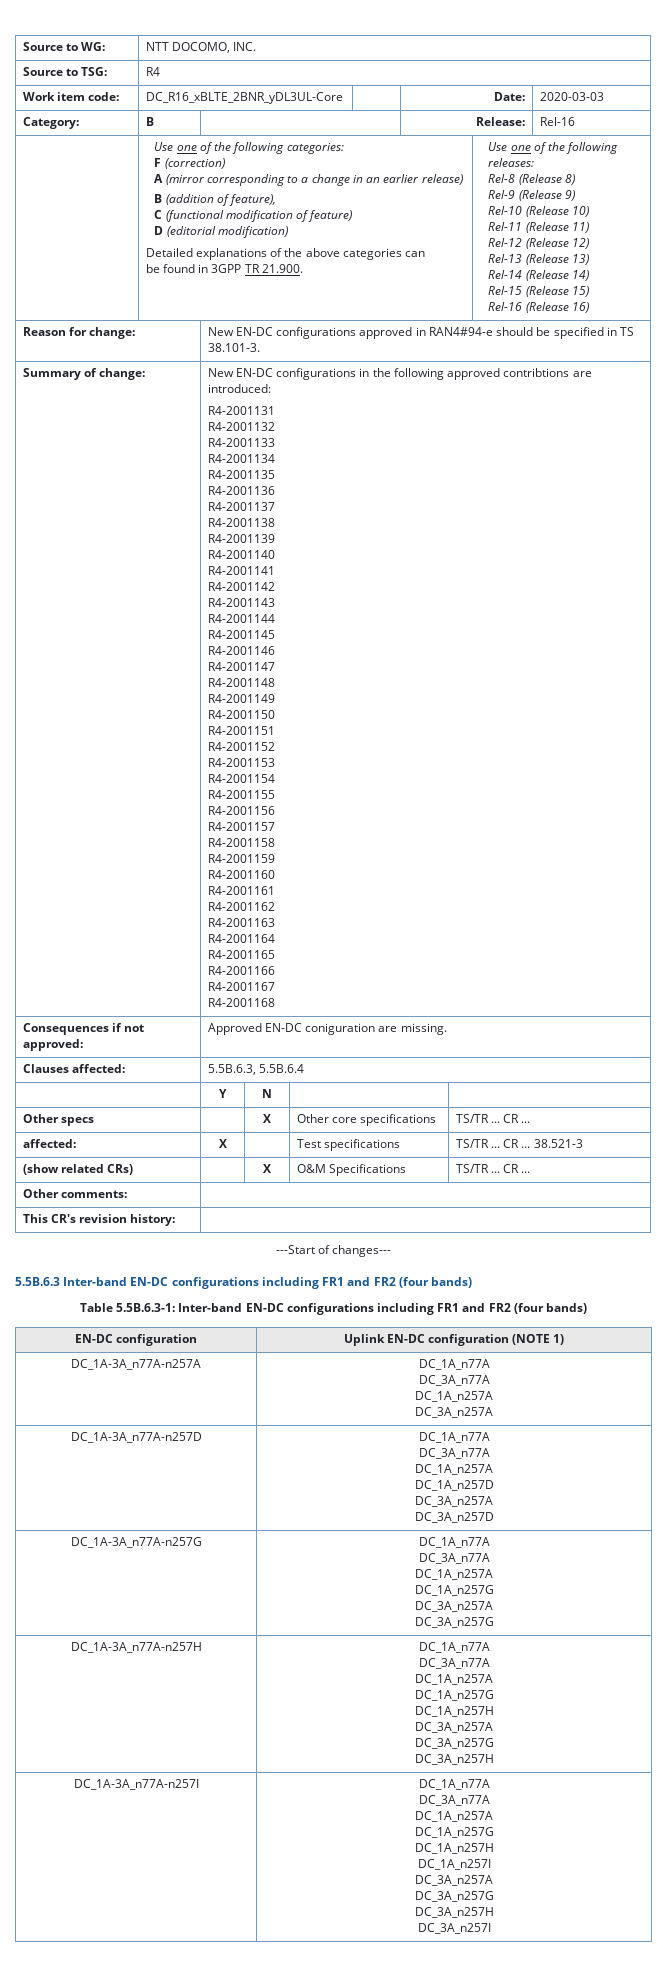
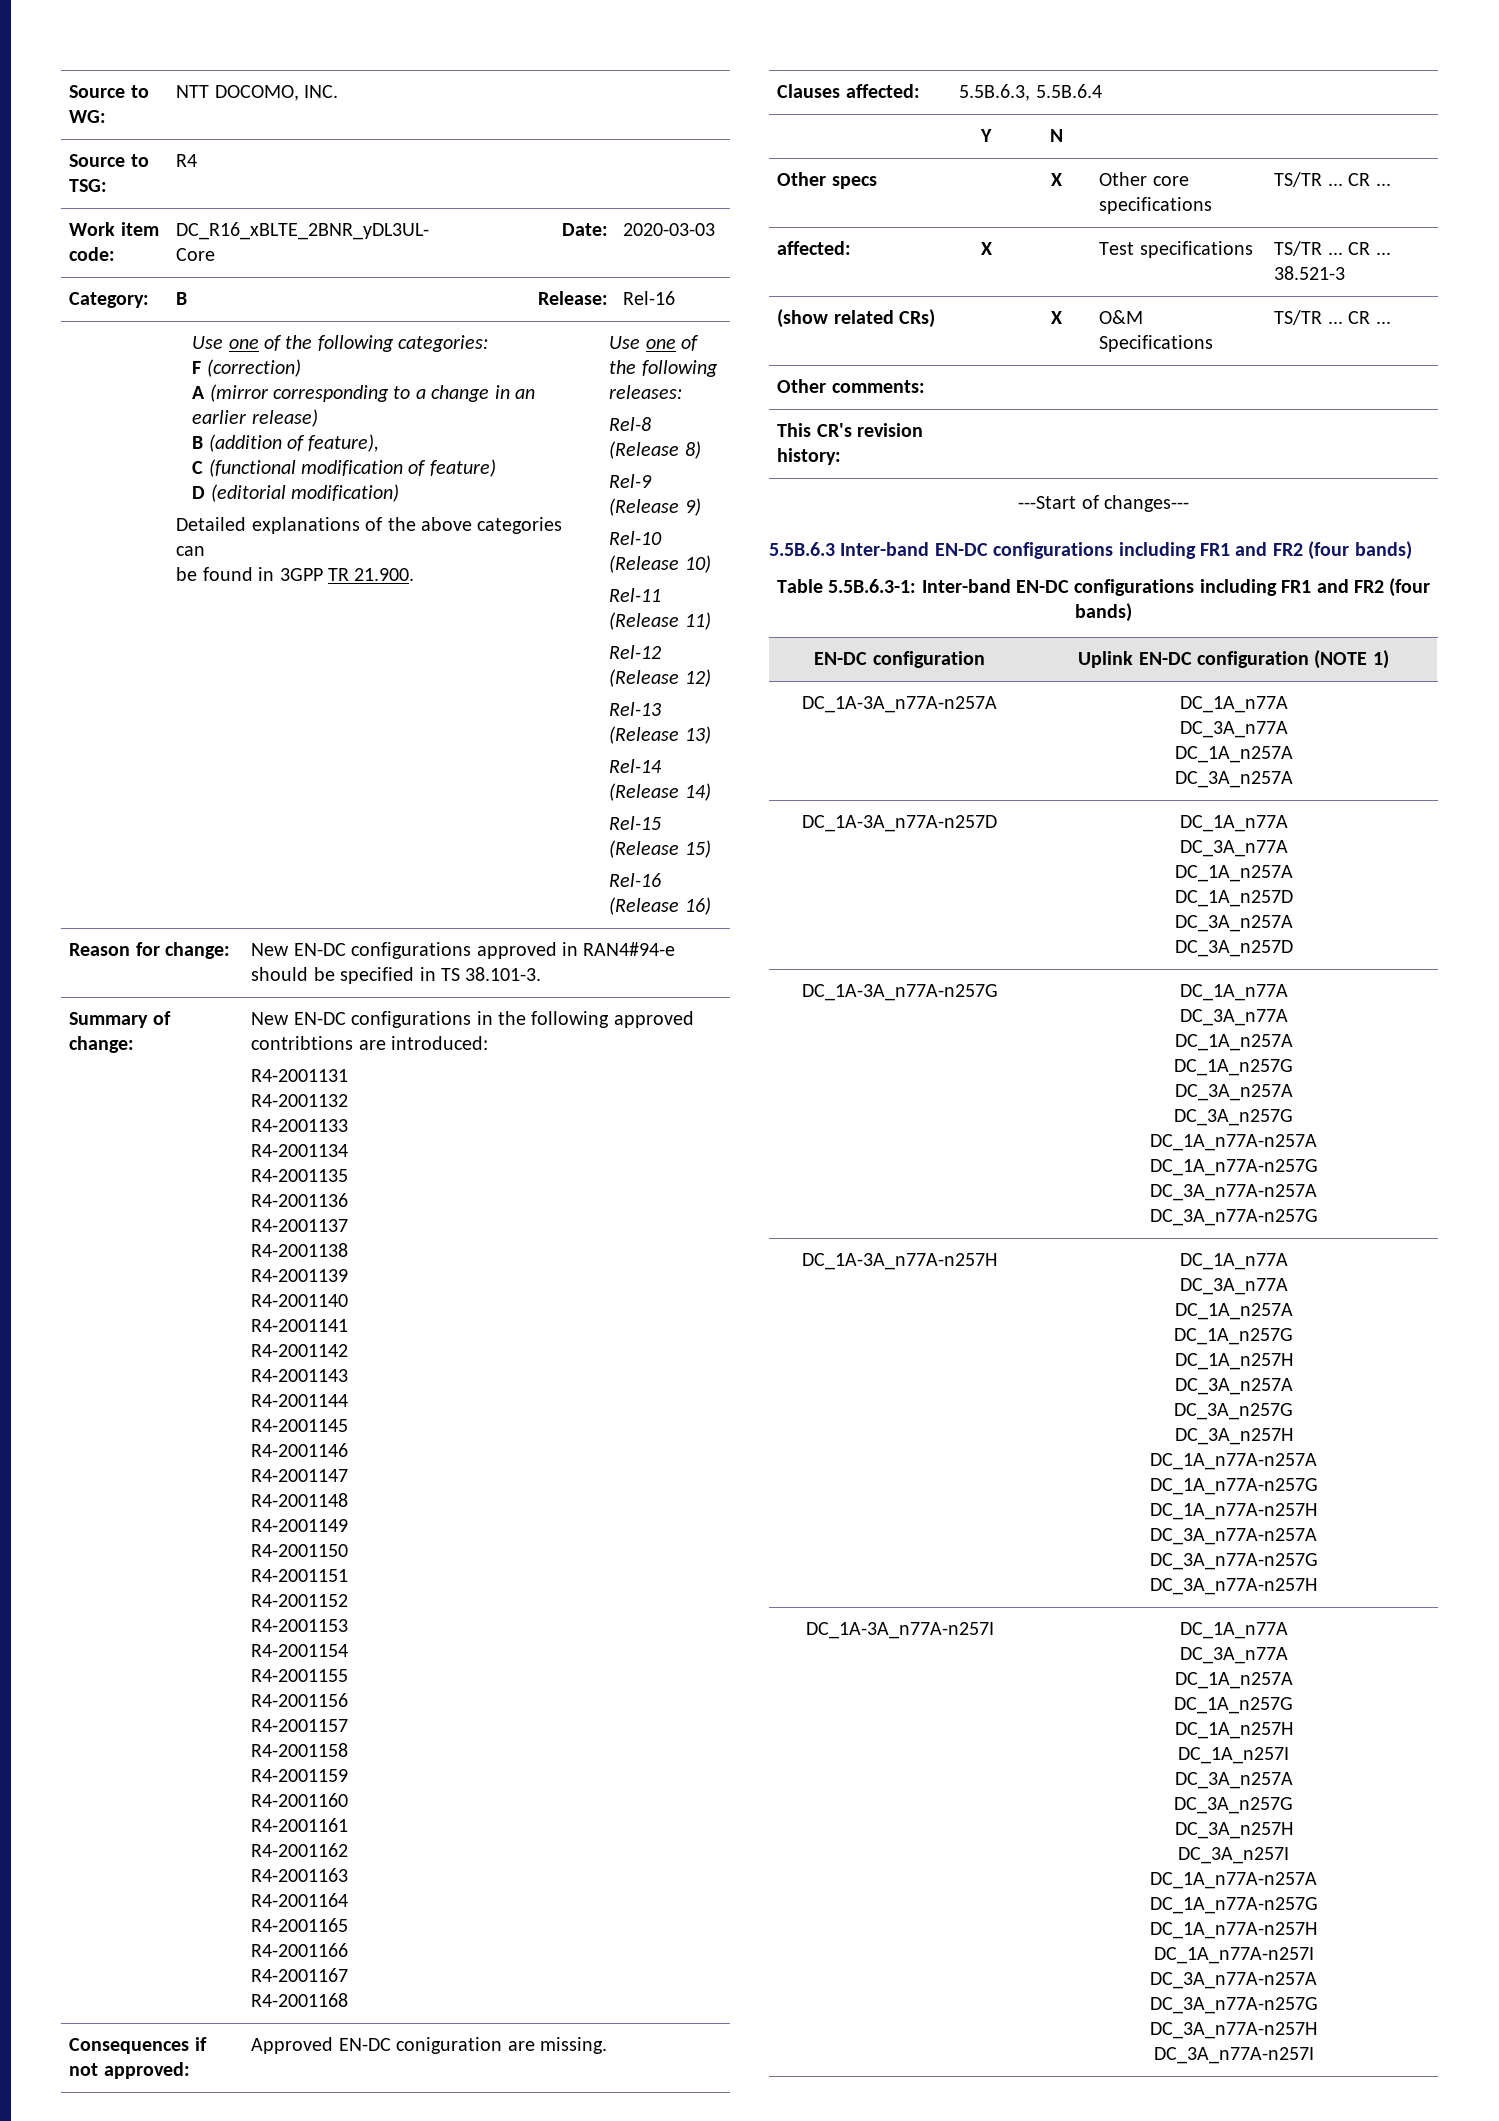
(494, 1622) none -> [1150,1134,1317,1151] [1149,1159,1318,1176] [1150,1184,1317,1201] [1149,1209,1318,1226] // DC_1A_n77A-n257A // DC_1A_n77A-n257G // DC_3A_n77A-n257A // DC_3A_n77A-n257G
(494, 1759) none -> [1150,1453,1317,1470] [1149,1478,1318,1495] [1150,1503,1317,1520] [1150,1528,1317,1545] [1149,1553,1318,1570] [1150,1578,1317,1595] // DC_1A_n77A-n257A // DC_1A_n77A-n257G // DC_1A_n77A-n257H // DC_3A_n77A-n257A // DC_3A_n77A-n257G // DC_3A_n77A-n257H
(491, 1928) none -> [1150,1872,1317,1889] [1149,1897,1318,1914] [1150,1922,1317,1939] [1153,1947,1314,1964] [1150,1972,1317,1989] [1149,1997,1318,2014] [1150,2022,1317,2039] [1153,2047,1314,2064] // DC_1A_n77A-n257A // DC_1A_n77A-n257G // DC_1A_n77A-n257H // DC_1A_n77A-n257I // DC_3A_n77A-n257A // DC_3A_n77A-n257G // DC_3A_n77A-n257H // DC_3A_n77A-n257I

